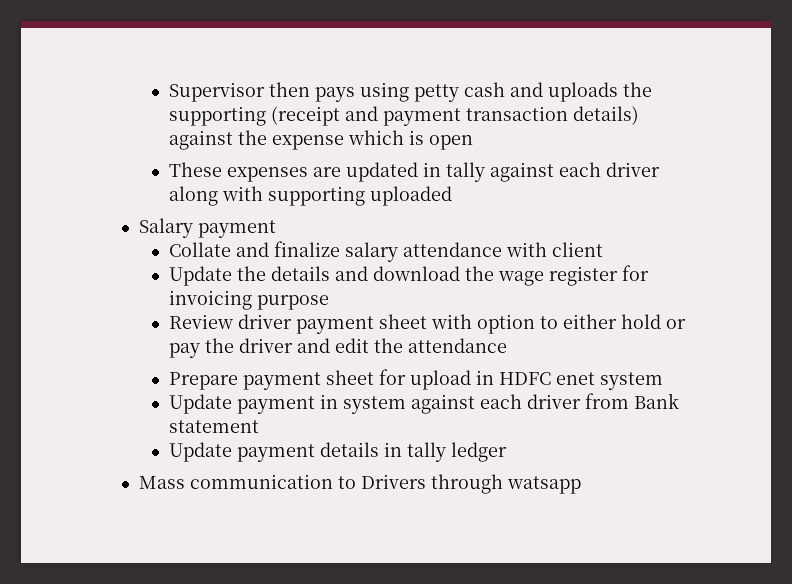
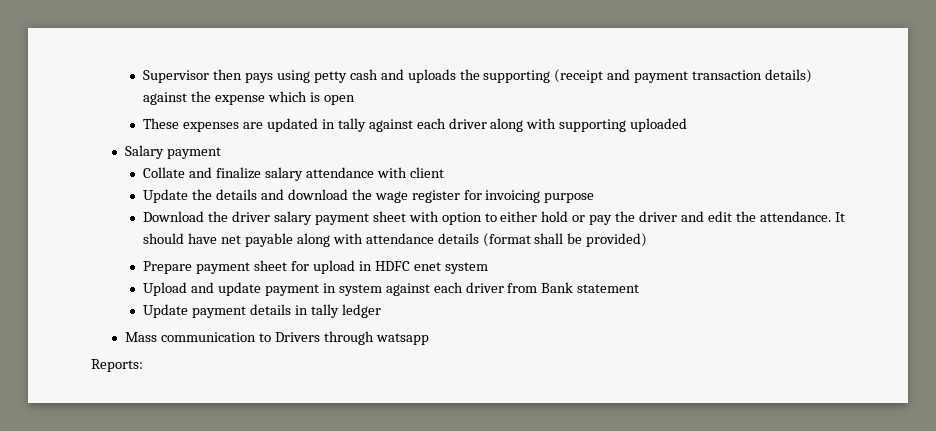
[168,314,292,329] Review driver -> [143,211,312,225] Download the driver salary
[407,338,507,353] attendance -> [759,211,845,222] [143,233,648,247] attendance. It should have net payable along with attendance details (format shall be provided)
[168,394,232,414] Update -> [143,282,262,296] Upload and update
(581, 485) none -> [91,359,143,372] // Reports:

